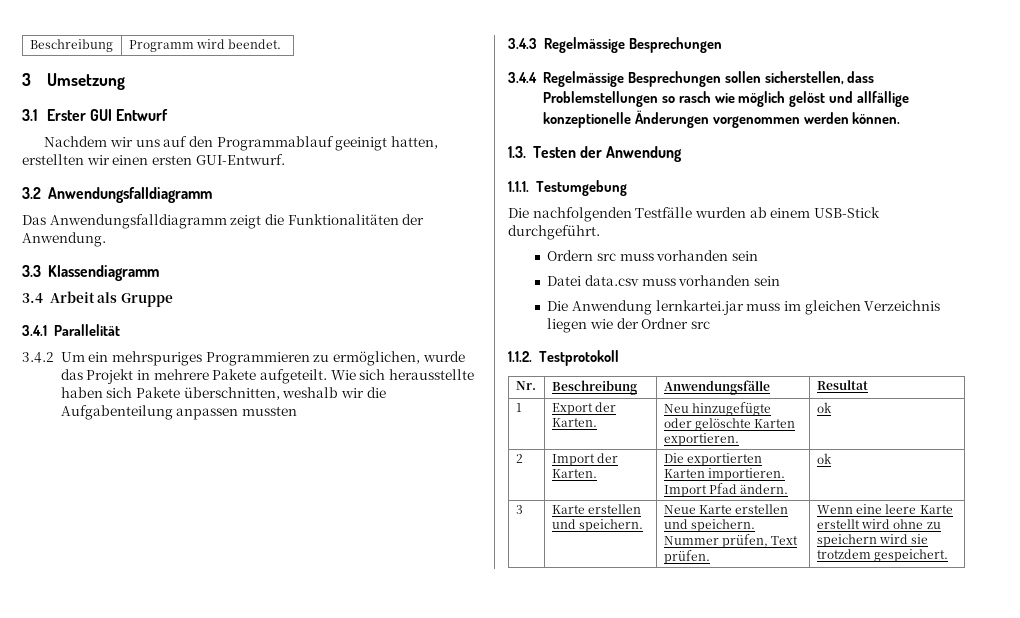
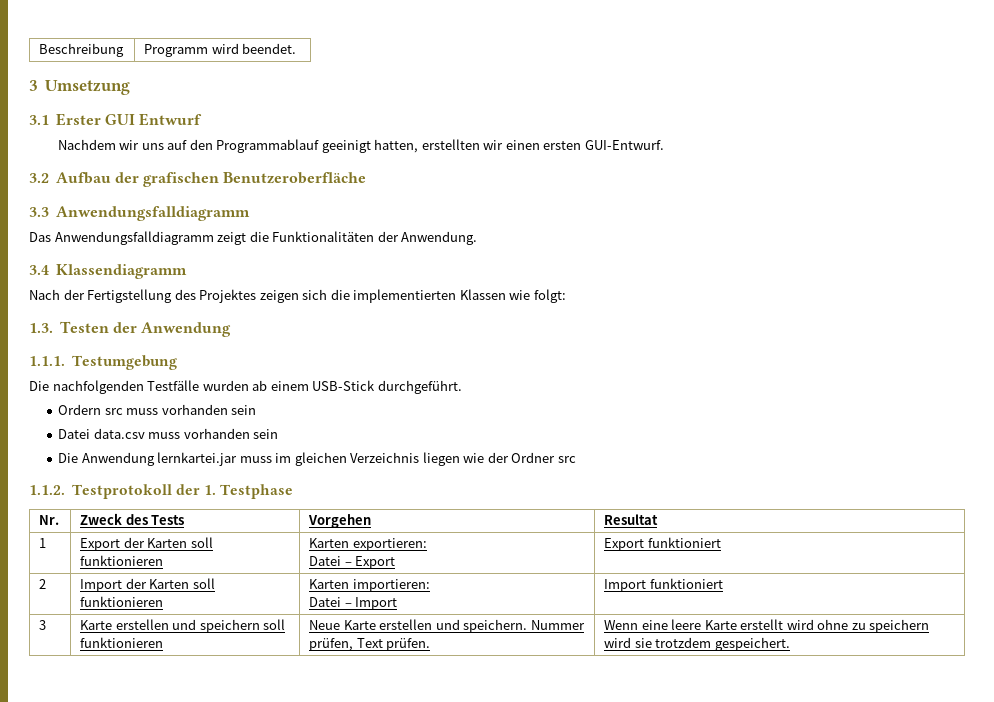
(41, 193) none -> [55,172,367,187] [29,207,49,217] Aufbau der grafischen Benutzeroberfläche // 3.3
[22,265,41,277] 3.3 -> [29,265,49,275] 3.4
[22,291,174,307] [22,324,120,336] [22,351,465,366] [60,369,474,384] [60,387,386,400] [60,405,298,420] [508,37,722,53] [508,71,875,87] [542,91,910,107] [542,110,901,128] 3.4 Arbeit als Gruppe // 3.4.1 Parallelität // 3.4.2 Um ein mehrspuriges Programmieren zu ermöglichen, wurde das Projekt in mehrere Pakete aufgeteilt. Wie sich herausstellte haben sich Pakete überschnitten, weshalb wir die Aufgabenteilung anpassen mussten // 3.4.3 Regelmässige Besprechungen // 3.4.4 Regelmässige Besprechungen sollen sicherstellen, dass Problemstellungen so rasch wie möglich gelöst und allfällige konzeptionelle Änderungen vorgenommen werden können. -> [29,289,566,303] Nach der Fertigstellung des Projektes zeigen sich die implementierten Klassen wie folgt:
[515,381,536,390] [551,380,637,395] [663,380,770,395] [816,380,868,390] [515,403,522,412] [551,402,617,415] [551,418,597,427] [663,402,772,416] [663,418,796,431] [663,433,739,446] [816,402,832,413] [515,454,523,463] [551,453,619,466] [551,469,597,478] [663,453,763,466] [663,468,786,481] [663,483,789,497] [816,453,832,464] // Nr. | Beschreibung | Anwendungsfälle | Resultat // 1 | Export der Karten. | Neu hinzugefügte oder gelöschte Karten exportieren. | ok // 2 | Import der Karten. | Die exportierten Karten importieren. Import Pfad ändern. | ok -> [175,484,294,499] [39,515,60,525] [80,513,185,525] [308,514,372,528] [604,514,659,525] [39,538,47,548] [80,537,213,551] [80,555,164,566] [309,538,427,551] [309,556,396,569] [604,537,721,551] [39,579,47,589] [80,578,215,592] [80,596,164,607] [309,579,430,592] [309,597,398,610] [604,578,723,592] der 1. Testphase // Nr. | Zweck des Tests | Vorgehen | Resultat // 1 | Export der Karten soll funktionieren | Karten exportieren: // Datei – Export | Export funktioniert // 2 | Import der Karten soll funktionieren | Karten importieren: // Datei – Import | Import funktioniert
[579,519,644,532] speichern. -> [199,619,286,633] [80,637,164,648] speichern soll funktionieren

